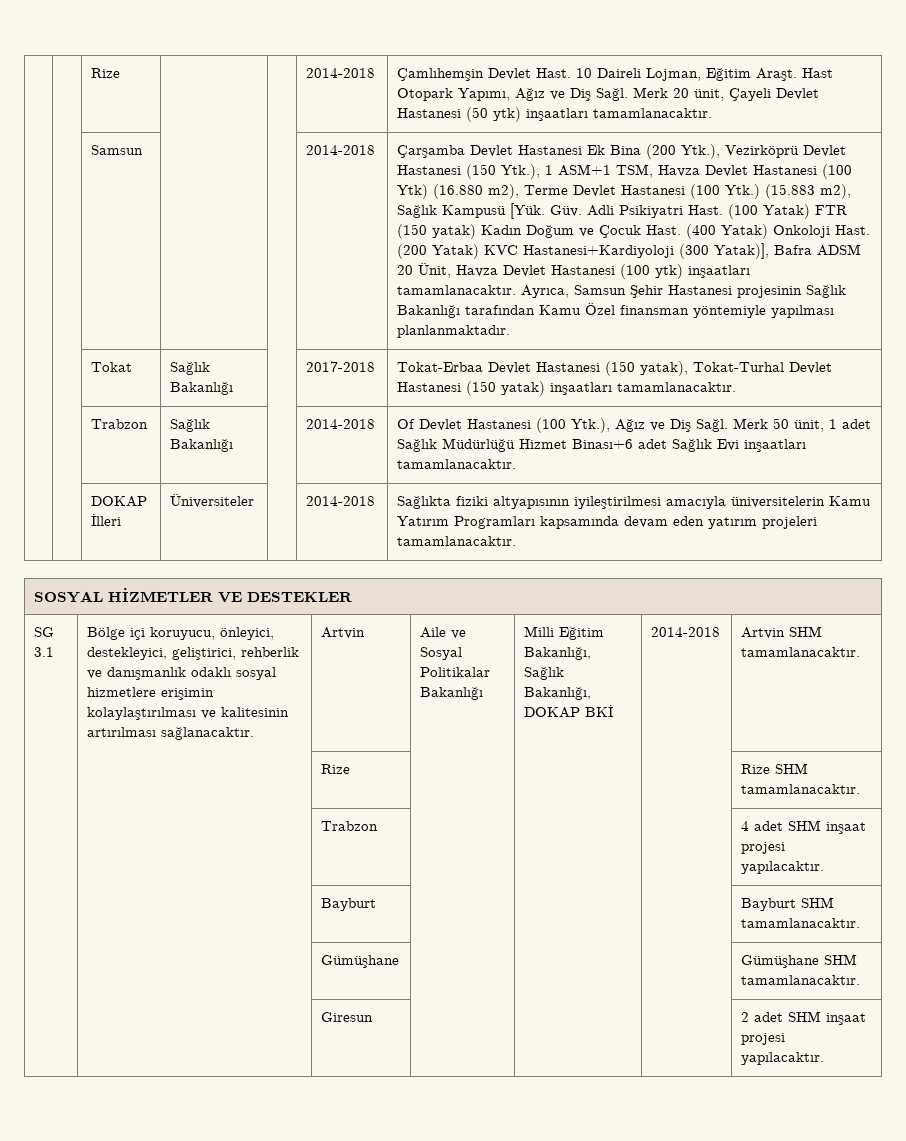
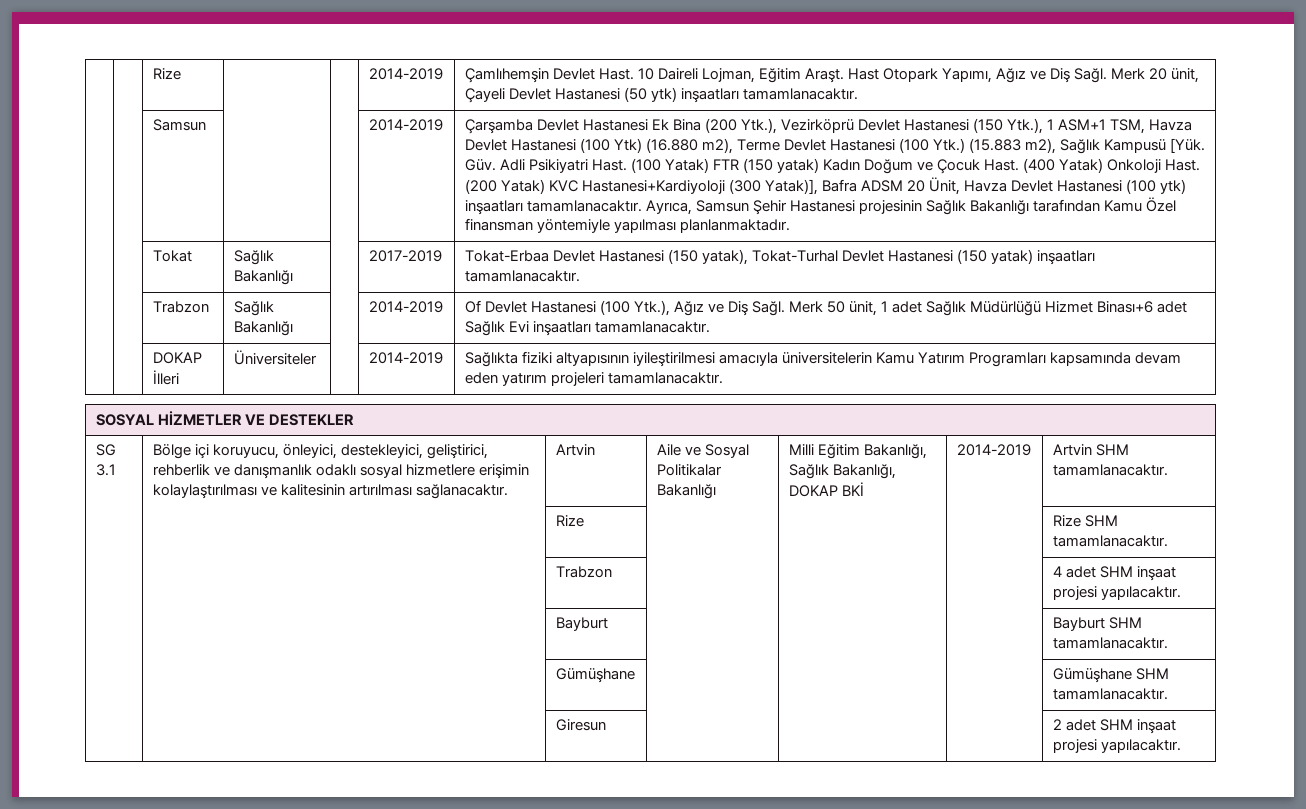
[91,68,121,78] [306,68,376,78] | | Rize | | | 2014-2018 -> [152,68,181,80] [368,68,443,80] | | Rize | | | 2014-2019
[306,145,376,155] 2014-2018 -> [368,119,443,131] 2014-2019
[306,361,376,372] 2017-2018 -> [368,250,442,262] 2017-2019
[306,419,376,429] 2014-2018 -> [368,301,443,313] 2014-2019
[306,496,376,506] 2014-2018 -> [368,352,443,364] 2014-2019
[651,627,721,637] 2014-2018 -> [956,444,1031,456] 2014-2019

